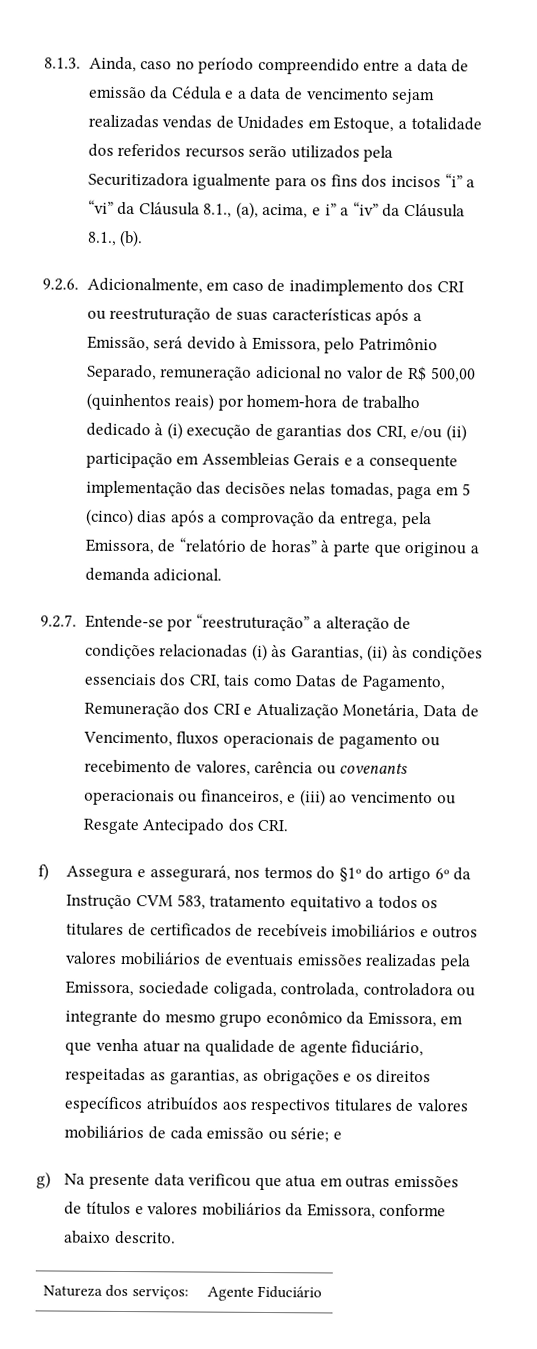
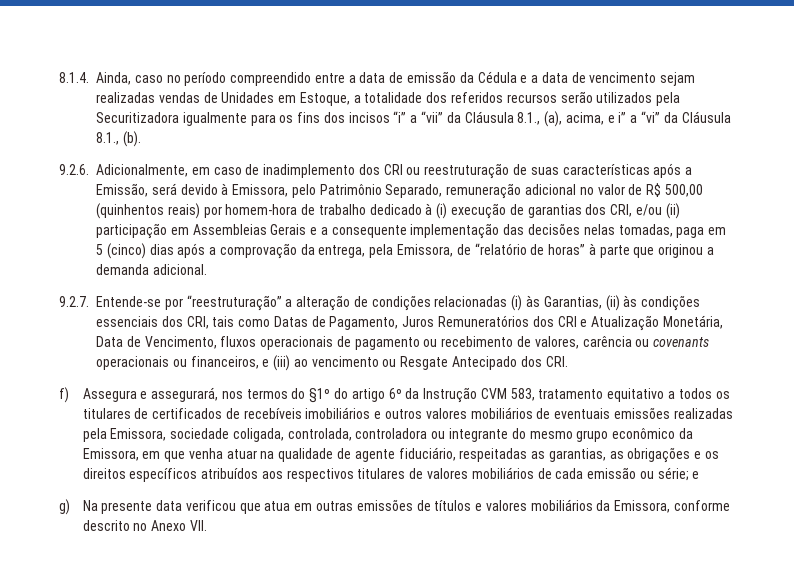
[44,57,81,69] 8.1.3. -> [59,72,89,83] 8.1.4.
[87,199,114,214] “vi” -> [421,111,444,123] “vii”
[352,201,379,216] “iv” -> [641,111,661,123] “vi”
[83,702,180,718] Remuneração -> [402,315,530,327] Juros Remuneratórios
[64,1230,176,1245] [43,1284,189,1300] [207,1285,323,1301] abaixo descrito. // Natureza dos serviços: | Agente Fiduciário -> [82,520,207,531] descrito no Anexo VII.

